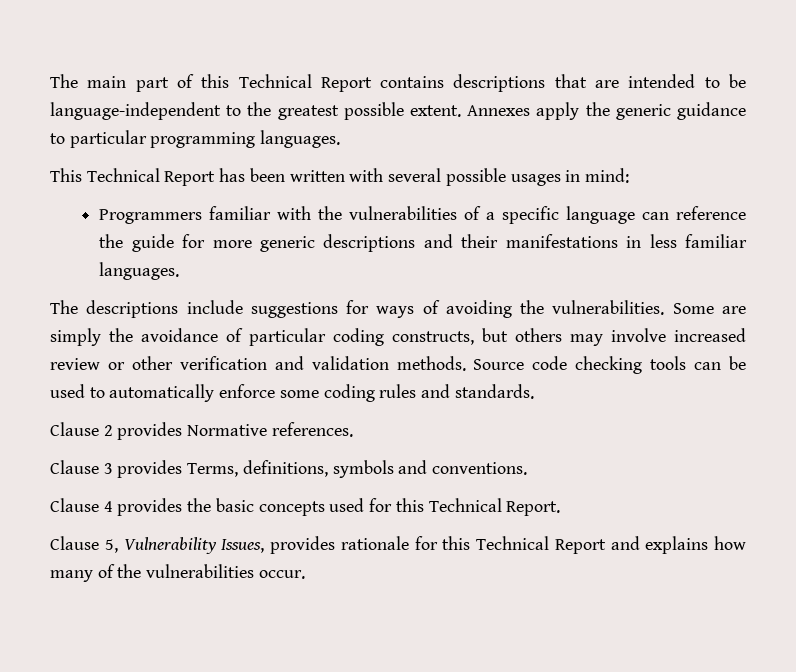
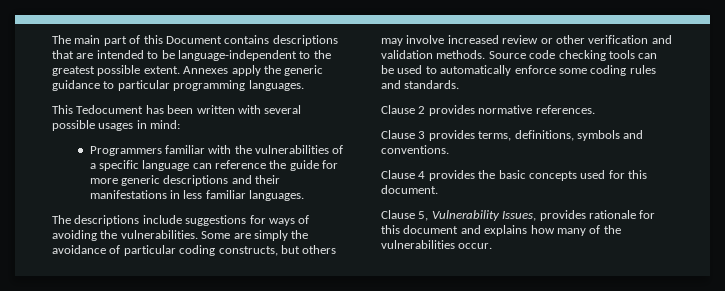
[238,74,372,92] Technical Report -> [165,36,222,44] Document
[86,168,216,186] Technical Report -> [76,105,144,114] Tedocument
[187,424,268,436] Normative -> [478,105,533,114] normative
[187,463,239,477] Terms, -> [478,131,512,141] terms,
[428,498,561,516] Technical Report. -> [381,185,438,194] document.
[476,536,606,554] Technical Report -> [403,225,459,234] document

